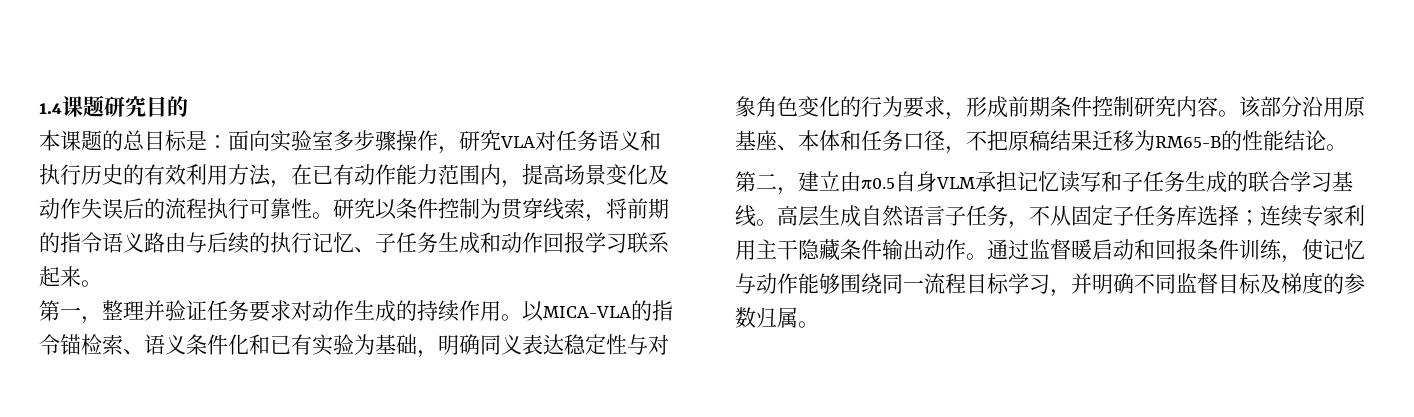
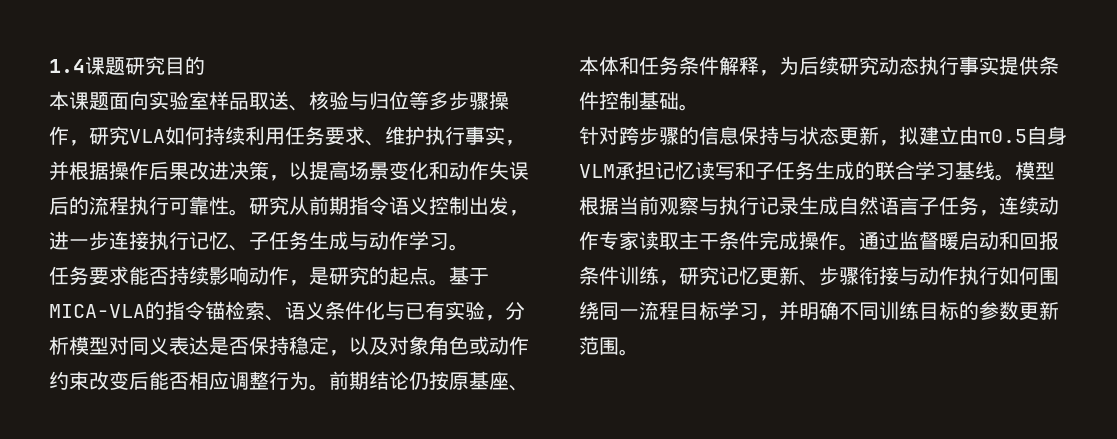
[102,130,333,152] 的总目标是：面向实验室 -> [109,91,429,111] 面向实验室样品取送、核验与归位等
[535,130,661,151] [39,164,522,188] 对任务语义和执行历史的有效利用方法，在已有动作能力范围内， -> [165,126,525,146] [49,161,309,181] 如何持续利用任务要求、维护执行事实，并根据操作后果改进决策，以
[648,165,669,185] 及 -> [429,161,449,180] 和
[375,198,669,222] [39,232,270,254] 以条件控制为贯穿线索，将前期的指令语义路由与后续的 -> [289,196,529,216] [49,231,149,251] 从前期指令语义控制出发，进一步连接
[480,232,669,253] [39,266,102,287] [39,300,544,324] 和动作回报学习联系起来。 // 第一，整理并验证任务要求对动作生成的持续作用。以 -> [349,231,469,251] [49,266,489,286] 与动作学习。 // 任务要求能否持续影响动作，是研究的起点。基于
[249,334,270,355] 和 -> [385,301,405,320] 与
[354,334,669,358] [735,96,1344,120] 为基础，明确同义表达稳定性与对象角色变化的行为要求，形成前期条件控制研究内容。该部分沿用 -> [485,301,525,321] [49,336,529,356] [49,371,449,391] ，分析模型对同义表达是否保持稳定，以及对象角色或动作约束改变后能否相应调整行为。前期结论仍按
[903,130,1347,154] [735,171,798,195] 口径，不把原稿结果迁移为RM65-B的性能结论。 // 第二， -> [679,56,1059,76] [579,91,699,111] [579,126,919,146] 条件解释，为后续研究动态执行事实提供条件控制基础。 // 针对跨步骤的信息保持与状态更新，拟
[777,205,819,227] 高层 -> [1015,161,1055,180] [579,196,799,215] 模型根据当前观察与执行记录
[1029,205,1365,227] [735,239,945,261] 不从固定子任务库选择；连续专家利用主干隐藏条件输出动 -> [999,196,1059,215] [579,231,819,250] 连续动作专家读取主干条件完成操
[1302,239,1365,260] [735,273,840,294] 使记忆与动作能够 -> [679,266,1039,286] 研究记忆更新、步骤衔接与动作执行如何
[1176,272,1365,294] [735,307,798,328] 监督目标及梯度的参数归属 -> [879,301,1059,320] [579,336,619,355] 训练目标的参数更新范围

